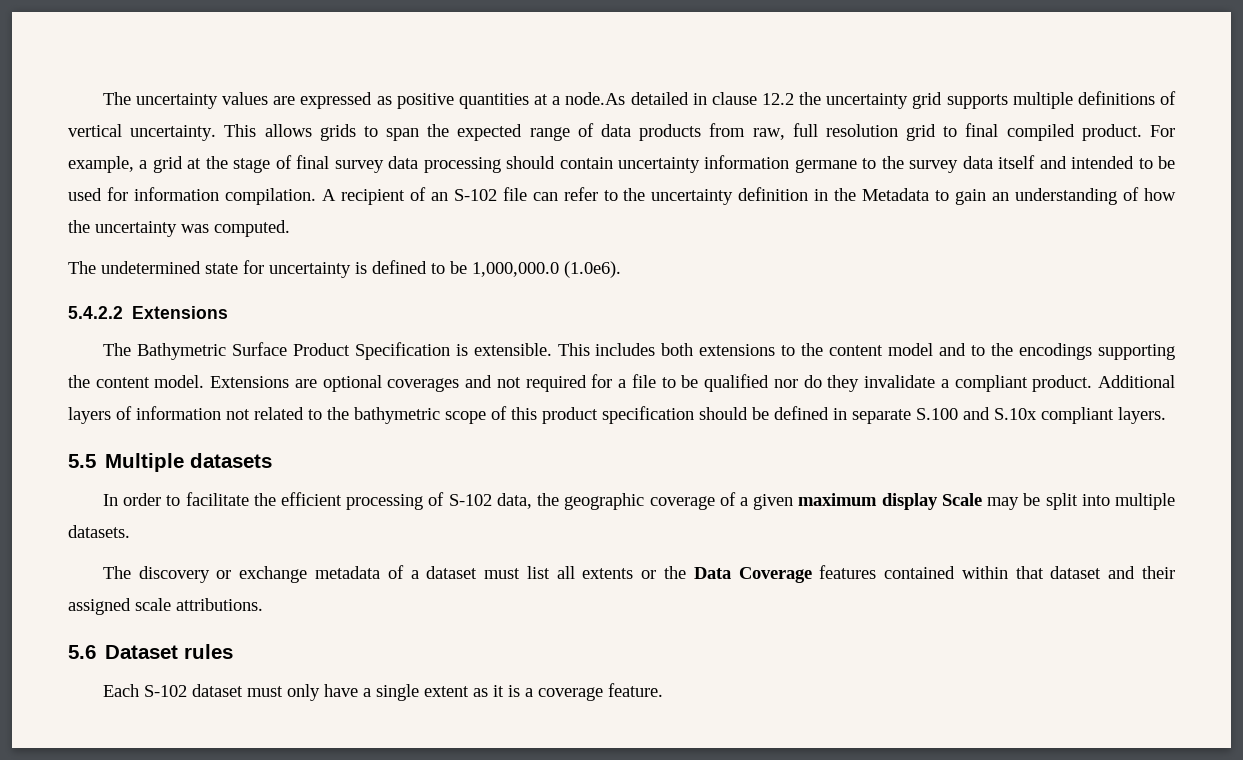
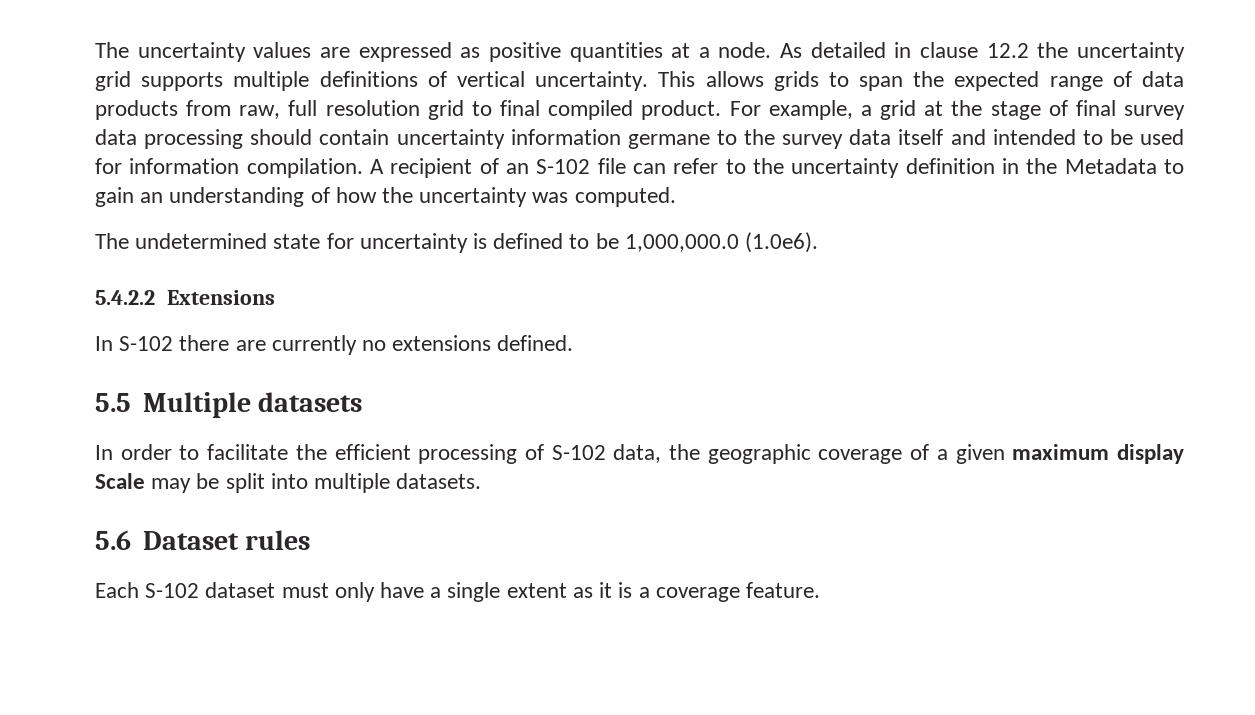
[565,92,626,105] node.As -> [718,42,803,58] node. As
[102,342,1175,360] [68,374,1175,392] [68,406,1166,424] The Bathymetric Surface Product Specification is extensible. This includes both extensions to the content model and to the encodings supporting the content model. Extensions are optional coverages and not required for a file to be qualified nor do they invalidate a compliant product. Additional layers of information not related to the bathymetric scope of this product specification should be defined in separate S.100 and S.10x compliant layers. -> [95,335,574,355] In S-102 there are currently no extensions defined.
[102,565,1175,583] [68,598,263,615] // The discovery or exchange metadata of a dataset must list all extents or the Data Coverage features contained within that dataset and their assigned scale attributions. -> (482, 481) none

